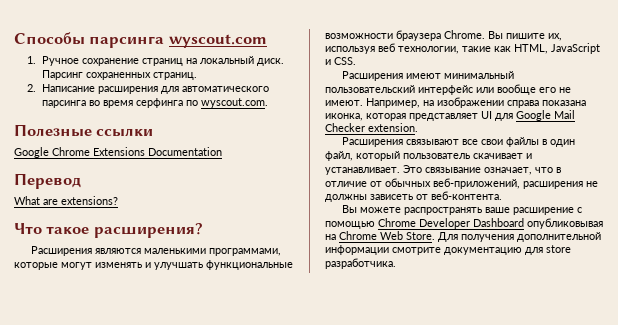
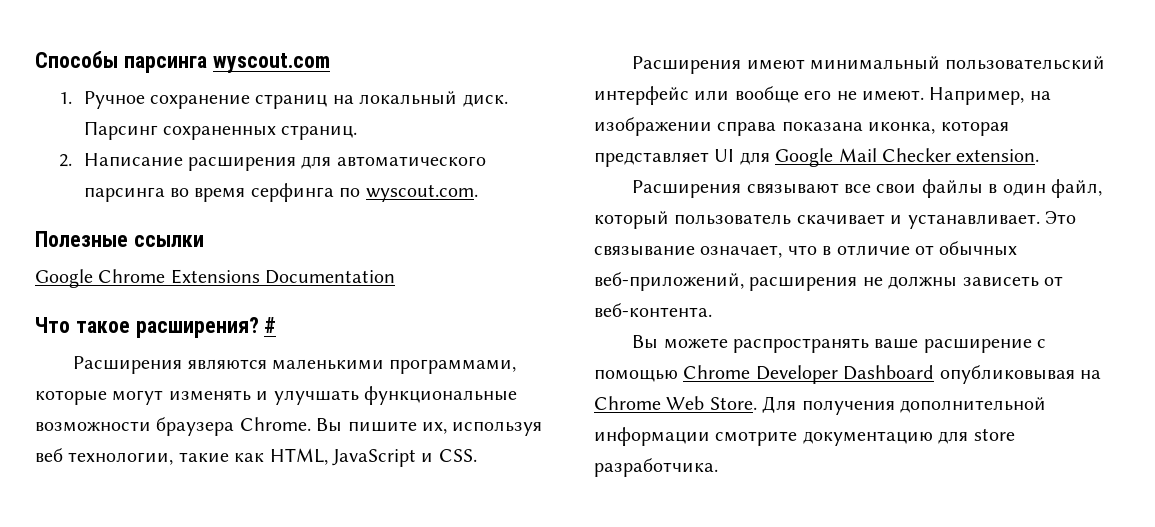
[14,173,81,189] [14,196,118,205] // Перевод // What are extensions? -> (396, 277) none
(203, 230) none -> [264,317,277,333] #

